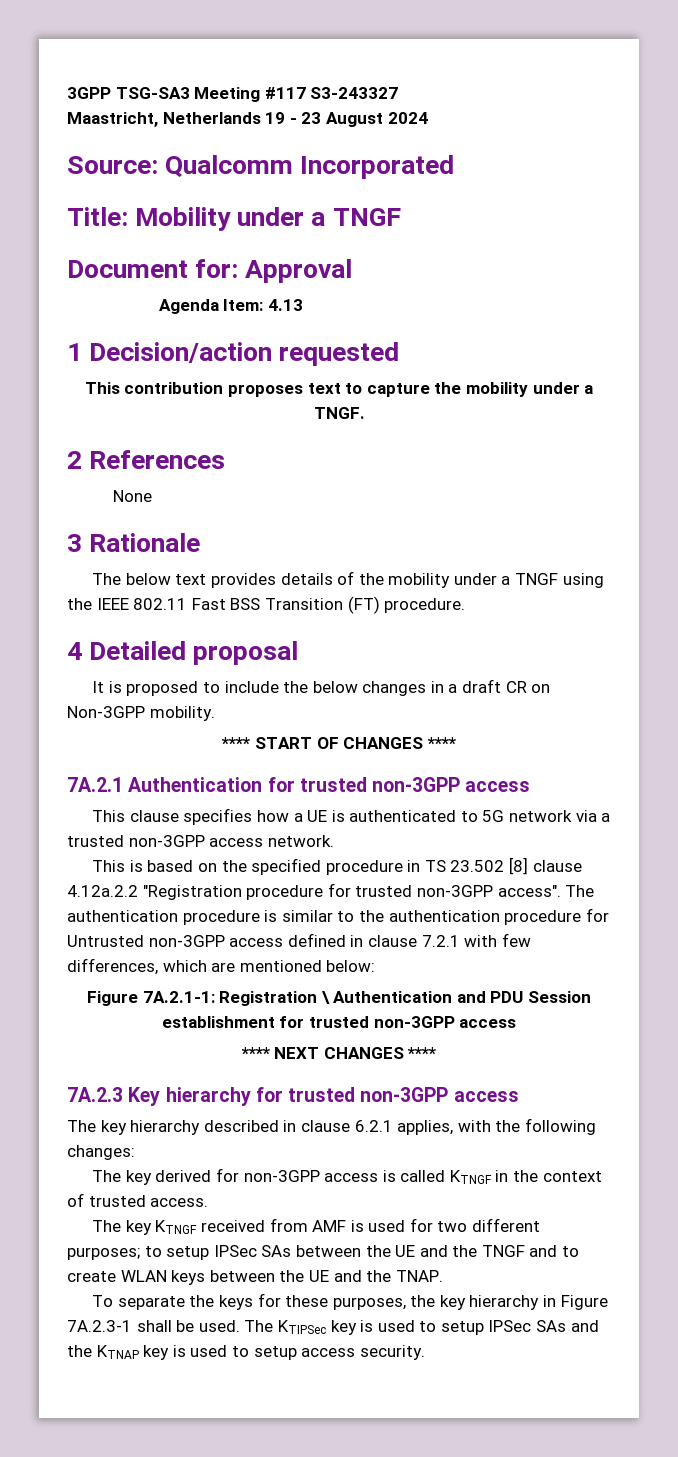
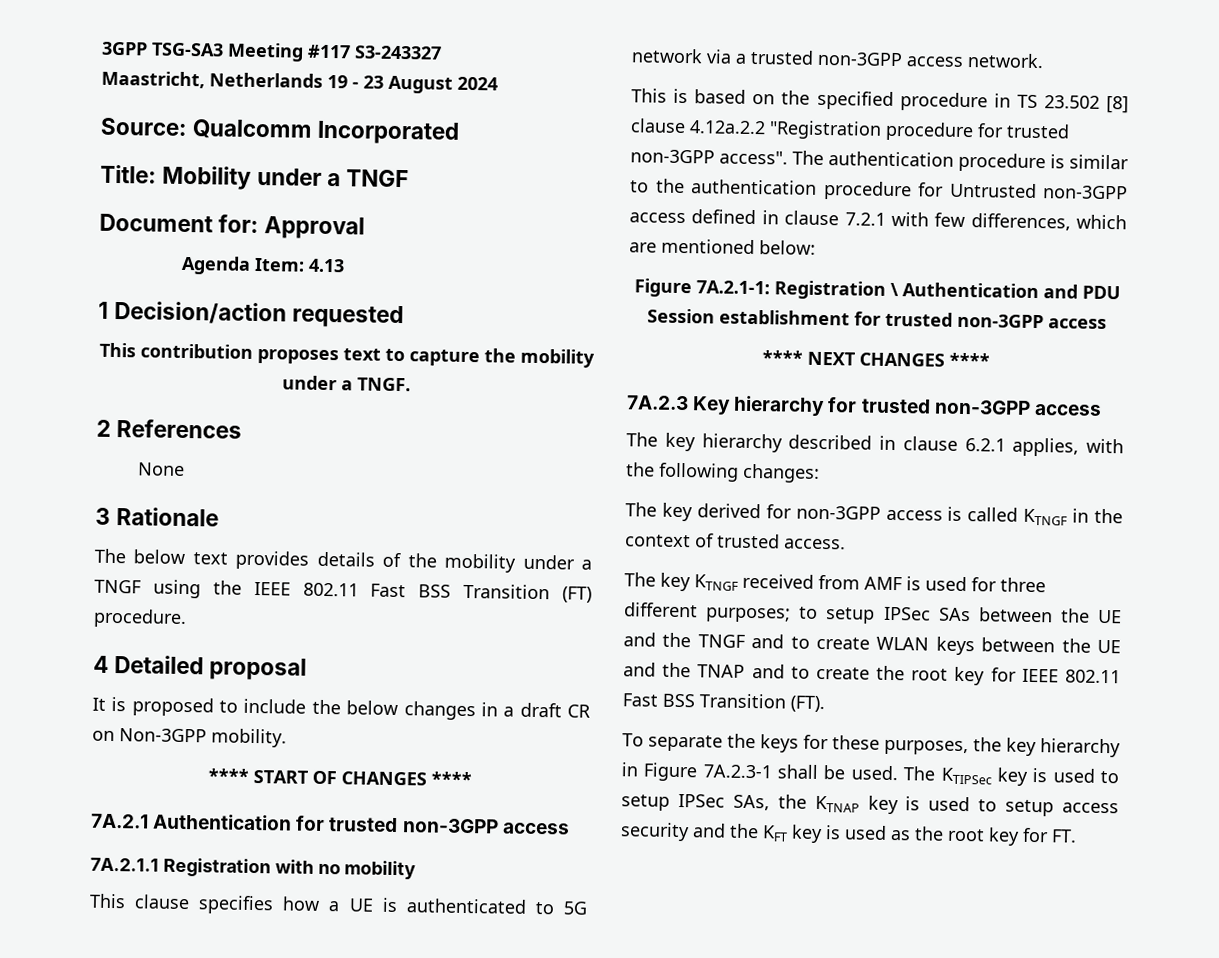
(531, 786) none -> [90,857,417,880] // 7A.2.1.1 Registration with no mobility
[437,1221,468,1232] two -> [1000,577,1046,593] three
[395,1270,443,1282] TNAP. -> [697,664,1121,686] [622,693,825,713] TNAP and to create the root key for IEEE 802.11 Fast BSS Transition (FT).
[536,1320,599,1332] SAs and -> [732,794,770,811] SAs,
[359,1345,425,1360] security. -> [620,822,1077,846] security and the KFT key is used as the root key for FT.

